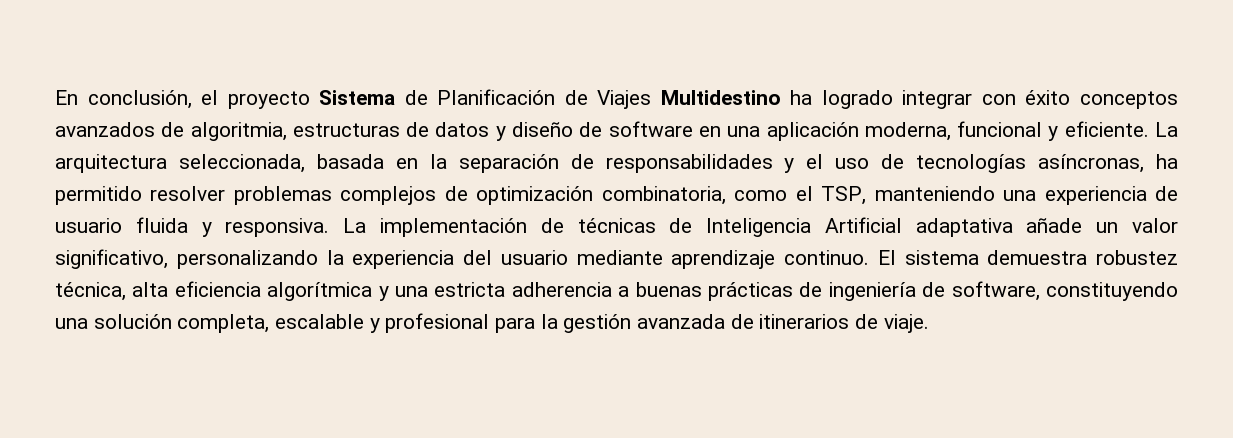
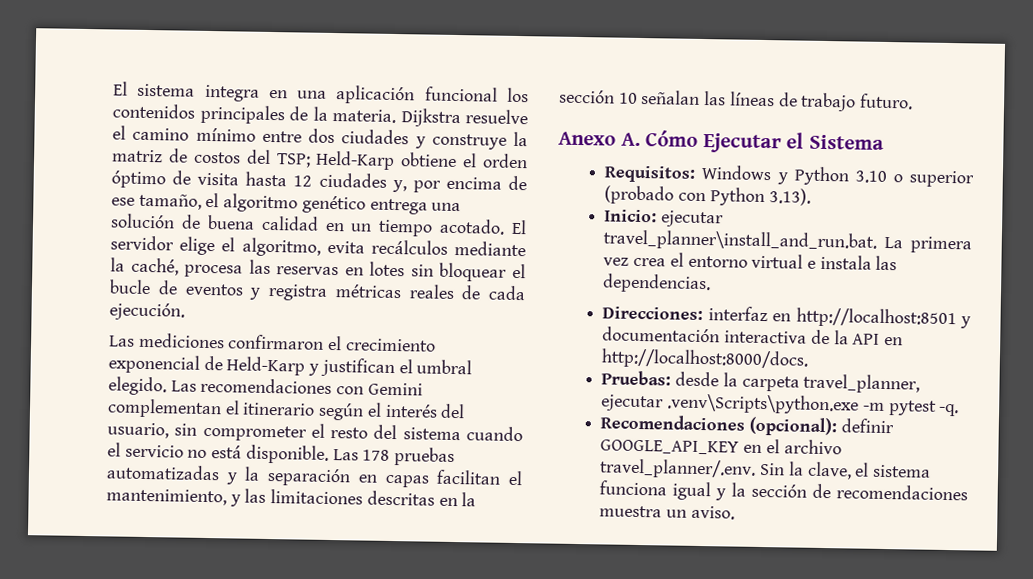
[55,89,1178,109] [55,121,1178,141] [55,154,1179,173] [55,186,1178,205] [55,217,1178,237] [55,249,1178,269] [55,281,1178,301] [55,313,929,333] En conclusión, el proyecto Sistema de Planificación de Viajes Multidestino ha logrado integrar con éxito conceptos avanzados de algoritmia, estructuras de datos y diseño de software en una aplicación moderna, funcional y eficiente. La arquitectura seleccionada, basada en la separación de responsabilidades y el uso de tecnologías asíncronas, ha permitido resolver problemas complejos de optimización combinatoria, como el TSP, manteniendo una experiencia de usuario fluida y responsiva. La implementación de técnicas de Inteligencia Artificial adaptativa añade un valor significativo, personalizando la experiencia del usuario mediante aprendizaje continuo. El sistema demuestra robustez técnica, alta eficiencia algorítmica y una estricta adherencia a buenas prácticas de ingeniería de software, constituyendo una solución completa, escalable y profesional para la gestión avanzada de itinerarios de viaje. -> [113,81,529,105] [112,103,528,128] [112,125,528,150] [112,148,528,171] [111,170,527,193] [111,192,462,215] [110,213,527,237] [110,235,526,257] [110,257,526,282] [109,279,526,301] [109,302,185,321] [109,332,436,352] [108,354,473,378] [108,376,423,396] [107,398,466,421] [107,422,523,442] [107,442,456,467] [106,464,523,488] [106,488,477,507] [559,89,914,112] [558,130,884,154] [604,164,974,188] [604,185,811,207] [604,209,725,228] [603,229,972,254] [603,252,898,271] [602,273,712,294] [602,306,971,329] [602,326,904,346] [601,348,810,370] [601,370,921,394] [601,393,960,417] [600,414,894,437] [600,439,842,455] [599,458,932,480] [599,480,968,501] [599,505,735,520] El sistema integra en una aplicación funcional los contenidos principales de la materia. Dijkstra resuelve el camino mínimo entre dos ciudades y construye la matriz de costos del TSP; Held-Karp obtiene el orden óptimo de visita hasta 12 ciudades y, por encima de ese tamaño, el algoritmo genético entrega una solución de buena calidad en un tiempo acotado. El servidor elige el algoritmo, evita recálculos mediante la caché, procesa las reservas en lotes sin bloquear el bucle de eventos y registra métricas reales de cada ejecución. // Las mediciones confirmaron el crecimiento exponencial de Held-Karp y justifican el umbral elegido. Las recomendaciones con Gemini complementan el itinerario según el interés del usuario, sin comprometer el resto del sistema cuando el servicio no está disponible. Las 178 pruebas automatizadas y la separación en capas facilitan el mantenimiento, y las limitaciones descritas en la sección 10 señalan las líneas de trabajo futuro. // Anexo A. Cómo Ejecutar el Sistema // Requisitos: Windows y Python 3.10 o superior (probado con Python 3.13). // Inicio: ejecutar travel_planner\install_and_run.bat. La primera vez crea el entorno virtual e instala las dependencias. // Direcciones: interfaz en http://localhost:8501 y documentación interactiva de la API en http://localhost:8000/docs. // Pruebas: desde la carpeta travel_planner, ejecutar .venv\Scripts\python.exe -m pytest -q. // Recomendaciones (opcional): definir GOOGLE_API_KEY en el archivo travel_planner/.env. Sin la clave, el sistema funciona igual y la sección de recomendaciones muestra un aviso.

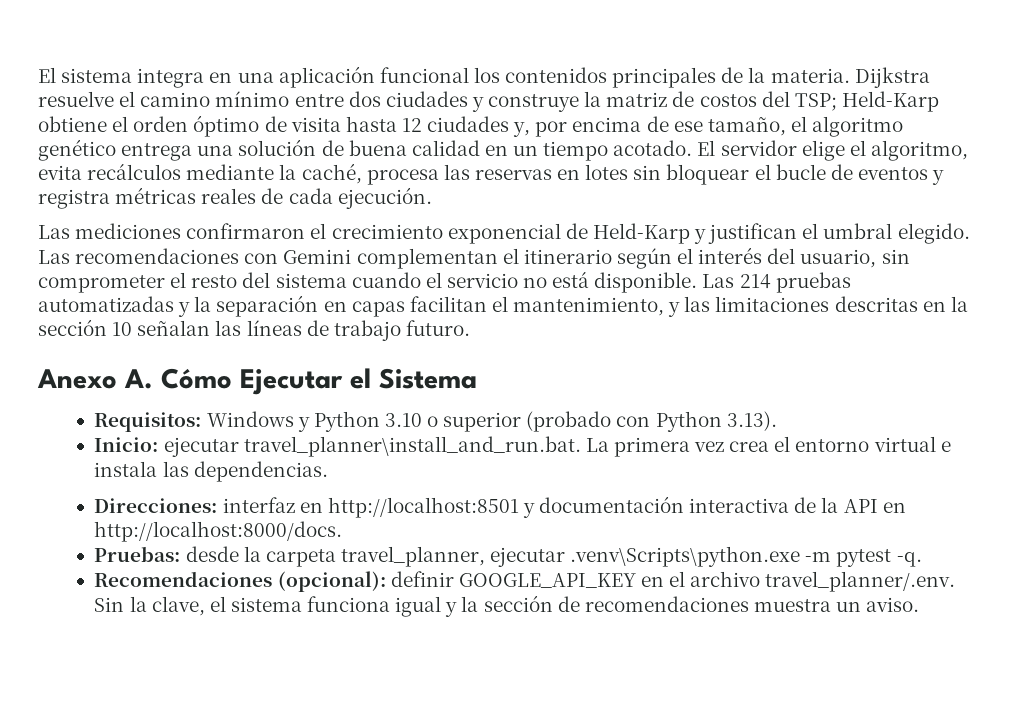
[362,449,391,461] 178 -> [739,274,771,289] 214

